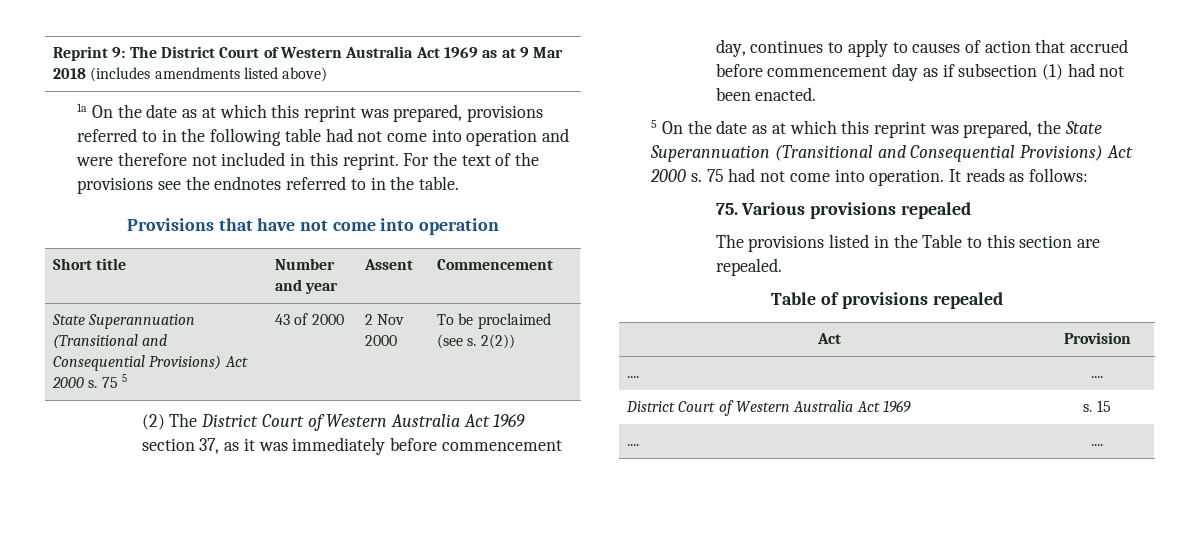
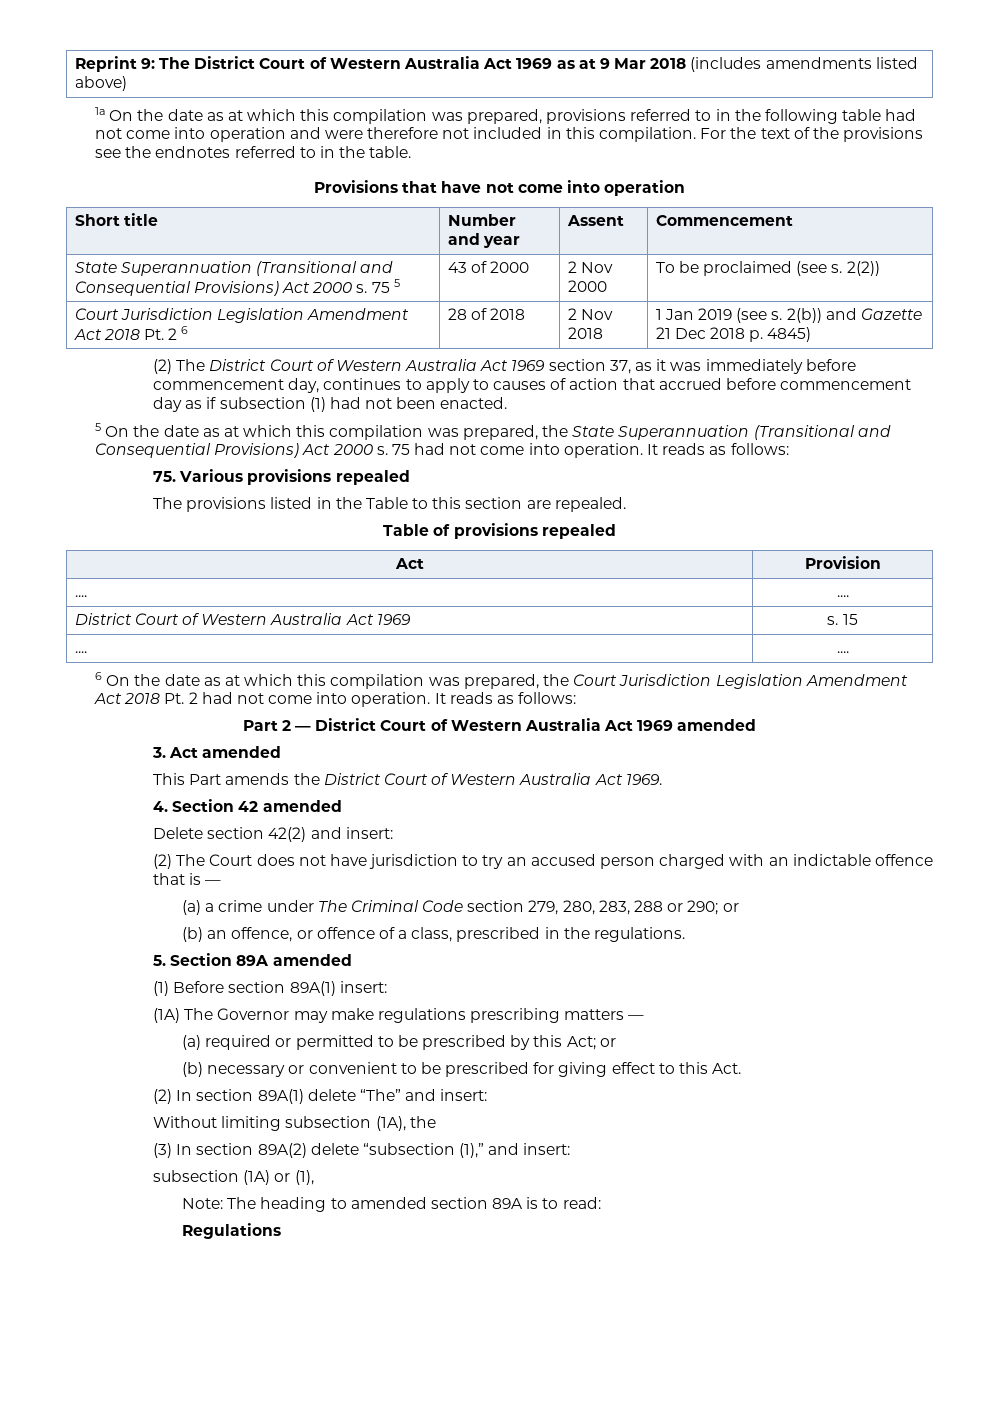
[303,105,356,122] reprint -> [333,109,428,124] compilation
[342,153,399,170] reprint. -> [599,127,697,142] compilation.
(515, 341) none -> [74,308,410,323] [73,326,189,340] [447,308,526,320] [567,308,613,320] [567,327,603,339] [655,308,922,323] [655,327,812,342] // Court Jurisdiction Legislation Amendment Act 2018 Pt. 2 6 | 28 of 2018 | 2 Nov 2018 | 1 Jan 2019 (see s. 2(b)) and Gazette 21 Dec 2018 p. 4845)
[873,121,926,138] reprint -> [329,425,424,440] compilation
(1103, 445) none -> [94,672,908,689] [93,692,577,707] [242,718,757,731] [151,746,282,758] [152,773,662,785] [152,799,342,812] [152,827,393,842] [152,854,933,869] [152,873,222,885] [181,900,739,915] [181,927,685,942] [152,953,352,966] [152,981,387,996] [152,1008,645,1023] [181,1035,616,1050] [181,1062,742,1077] [152,1089,488,1104] [152,1116,436,1131] [152,1143,571,1158] [152,1170,314,1185] [181,1197,601,1212] [181,1223,281,1239] // 6 On the date as at which this compilation was prepared, the Court Jurisdiction Legislation Amendment Act 2018 Pt. 2 had not come into operation. It reads as follows: // Part 2 — District Court of Western Australia Act 1969 amended // 3. Act amended // This Part amends the District Court of Western Australia Act 1969. // 4. Section 42 amended // Delete section 42(2) and insert: // (2) The Court does not have jurisdiction to try an accused person charged with an indictable offence that is — // (a) a crime under The Criminal Code section 279, 280, 283, 288 or 290; or // (b) an offence, or offence of a class, prescribed in the regulations. // 5. Section 89A amended // (1) Before section 89A(1) insert: // (1A) The Governor may make regulations prescribing matters — // (a) required or permitted to be prescribed by this Act; or // (b) necessary or convenient to be prescribed for giving effect to this Act. // (2) In section 89A(1) delete “The” and insert: // Without limiting subsection (1A), the // (3) In section 89A(2) delete “subsection (1),” and insert: // subsection (1A) or (1), // Note: The heading to amended section 89A is to read: // Regulations

